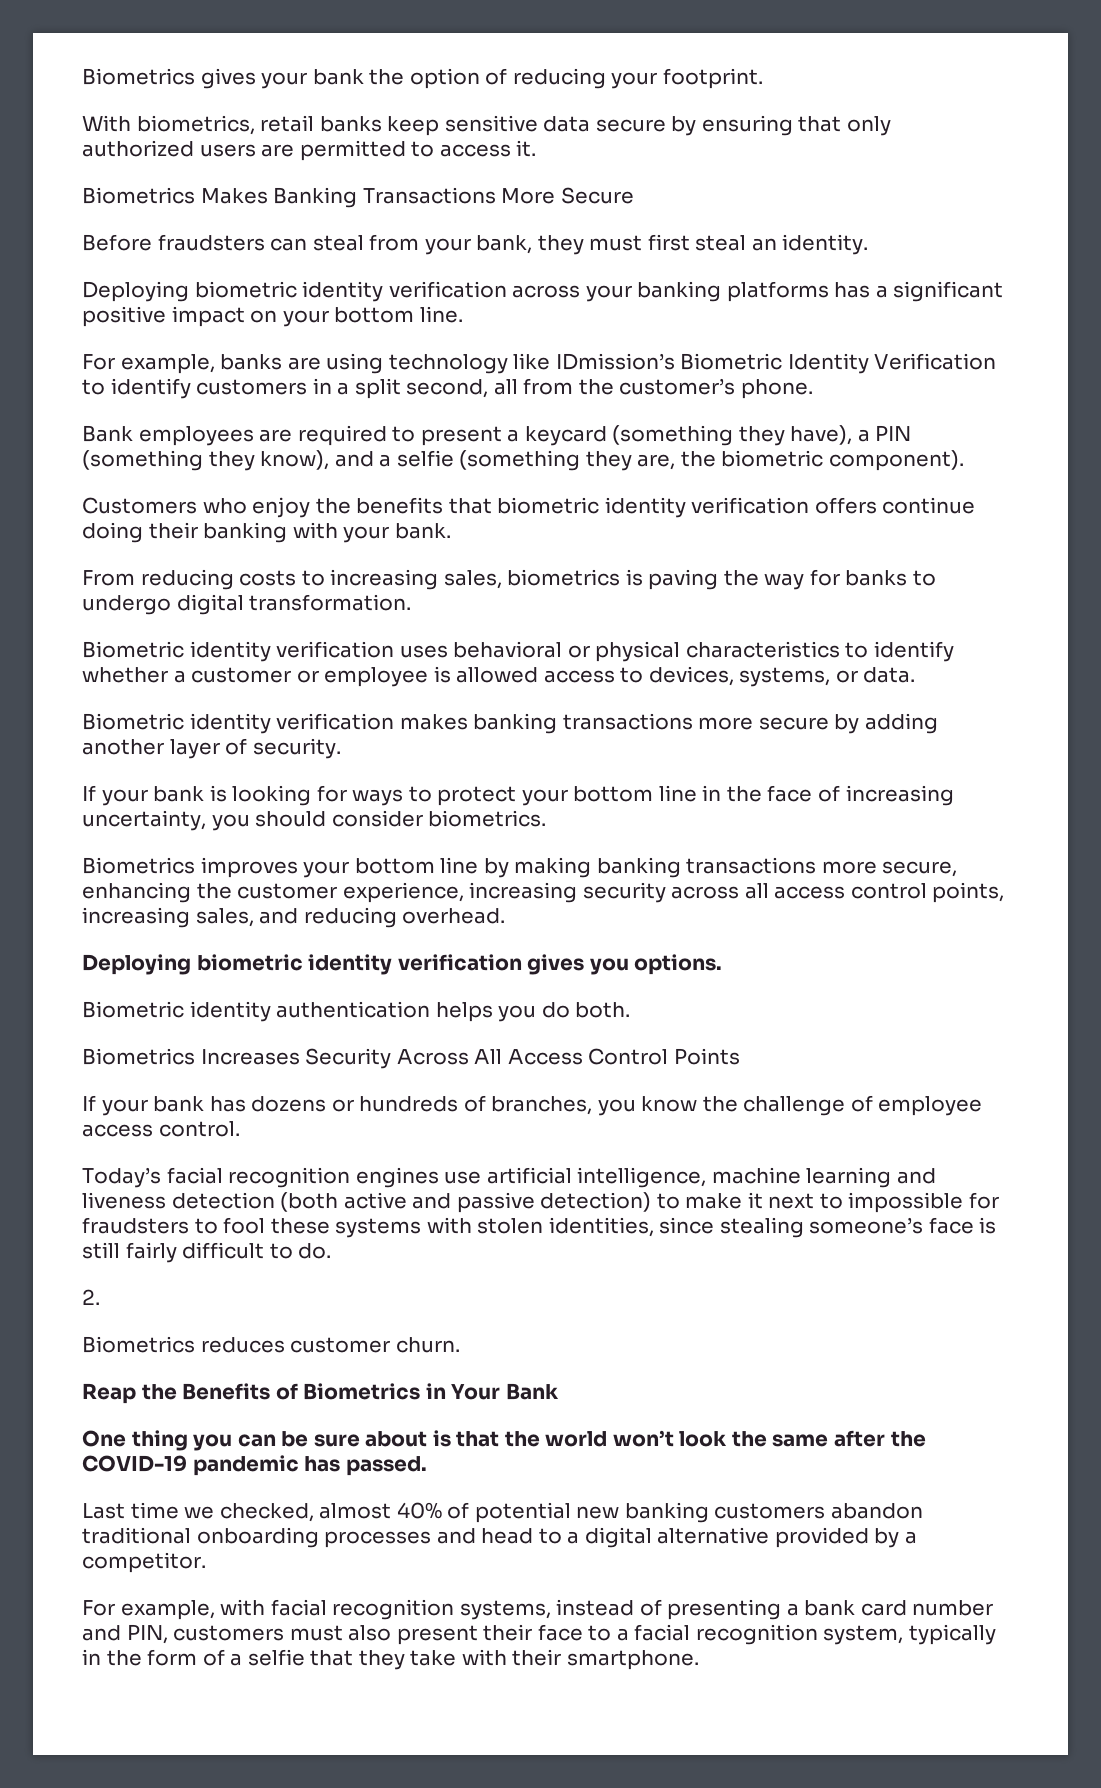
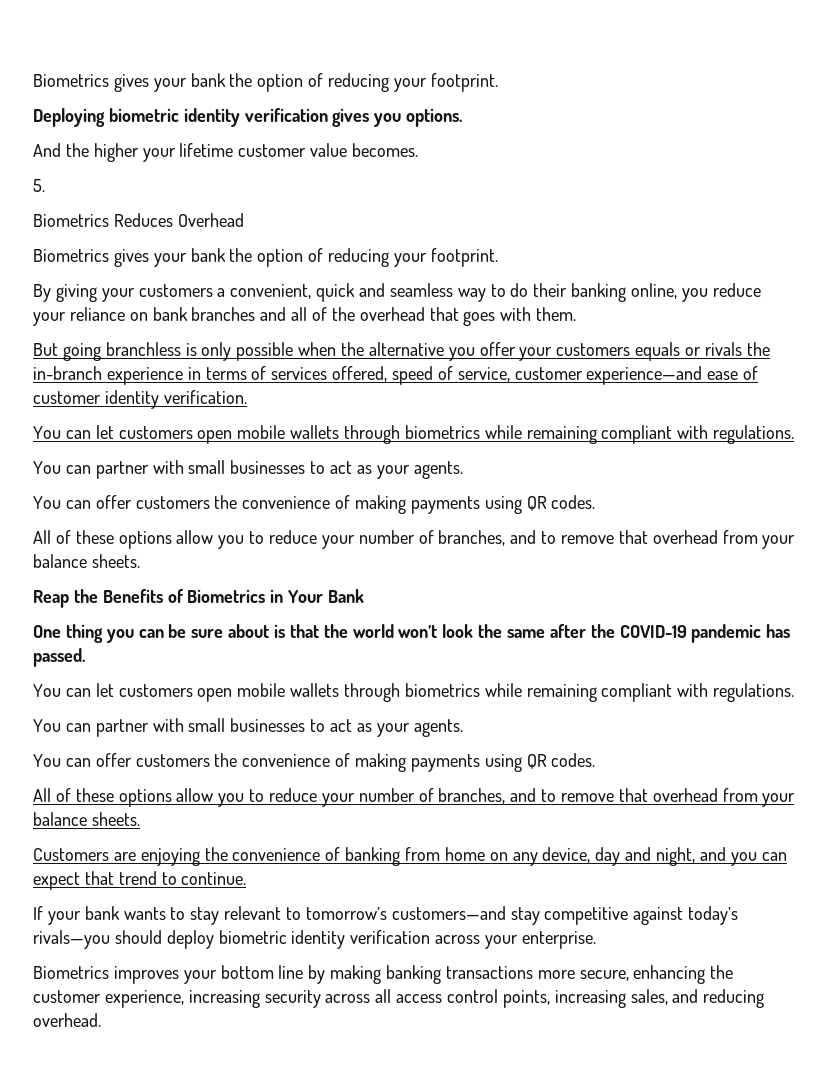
[82,115,891,136] [82,140,537,161] [82,187,634,208] [82,234,869,255] [82,281,1004,302] [82,306,463,327] [82,353,997,374] [82,378,813,399] [82,425,912,446] [82,450,964,471] [82,497,976,518] [82,522,451,543] [82,569,936,590] [82,594,412,615] [82,641,954,662] [82,666,916,687] [82,713,938,734] [82,738,341,759] [82,785,954,806] [82,810,547,831] [82,857,958,878] [82,882,1005,903] [82,907,506,928] // With biometrics, retail banks keep sensitive data secure by ensuring that only authorized users are permitted to access it. // Biometrics Makes Banking Transactions More Secure // Before fraudsters can steal from your bank, they must first steal an identity. // Deploying biometric identity verification across your banking platforms has a significant positive impact on your bottom line. // For example, banks are using technology like IDmission’s Biometric Identity Verification to identify customers in a split second, all from the customer’s phone. // Bank employees are required to present a keycard (something they have), a PIN (something they know), and a selfie (something they are, the biometric component). // Customers who enjoy the benefits that biometric identity verification offers continue doing their banking with your bank. // From reducing costs to increasing sales, biometrics is paving the way for banks to undergo digital transformation. // Biometric identity verification uses behavioral or physical characteristics to identify whether a customer or employee is allowed access to devices, systems, or data. // Biometric identity verification makes banking transactions more secure by adding another layer of security. // If your bank is looking for ways to protect your bottom line in the face of increasing uncertainty, you should consider biometrics. // Biometrics improves your bottom line by making banking transactions more secure, enhancing the customer experience, increasing security across all access control points, increasing sales, and reducing overhead. -> (498, 82) none
[82,1001,631,1022] [82,1048,740,1069] [82,1095,983,1116] [82,1121,240,1137] [82,1167,936,1188] [82,1192,999,1213] [82,1217,997,1238] [82,1242,332,1263] [82,1289,100,1305] [82,1336,460,1353] Biometric identity authentication helps you do both. // Biometrics Increases Security Across All Access Control Points // If your bank has dozens or hundreds of branches, you know the challenge of employee access control. // Today’s facial recognition engines use artificial intelligence, machine learning and liveness detection (both active and passive detection) to make it next to impossible for fraudsters to fool these systems with stolen identities, since stealing someone’s face is still fairly difficult to do. // 2. // Biometrics reduces customer churn. -> [33,143,419,162] [33,179,45,192] [33,213,244,227] [33,248,498,267] [33,283,761,302] [33,307,577,326] [33,342,770,361] [33,366,759,385] [33,390,247,409] [33,425,795,444] [33,460,463,479] [33,495,596,514] [33,530,796,549] [33,554,140,568] And the higher your lifetime customer value becomes. // 5. // Biometrics Reduces Overhead // Biometrics gives your bank the option of reducing your footprint. // By giving your customers a convenient, quick and seamless way to do their banking online, you reduce your reliance on bank branches and all of the overhead that goes with them. // But going branchless is only possible when the alternative you offer your customers equals or rivals the in-branch experience in terms of services offered, speed of service, customer experience—and ease of customer identity verification. // You can let customers open mobile wallets through biometrics while remaining compliant with regulations. // You can partner with small businesses to act as your agents. // You can offer customers the convenience of making payments using QR codes. // All of these options allow you to reduce your number of branches, and to remove that overhead from your balance sheets.
[82,1502,923,1523] [82,1527,917,1548] [82,1552,206,1573] [82,1599,994,1620] [82,1624,996,1645] [82,1649,699,1670] Last time we checked, almost 40% of potential new banking customers abandon traditional onboarding processes and head to a digital alternative provided by a competitor. // For example, with facial recognition systems, instead of presenting a bank card number and PIN, customers must also present their face to a facial recognition system, typically in the form of a selfie that they take with their smartphone. -> [33,683,795,702] [33,718,463,737] [33,753,596,772] [33,788,796,807] [33,812,140,826] [33,847,787,866] [33,871,247,890] [33,906,739,925] [33,930,596,949] [33,965,734,984] [33,989,765,1008] [33,1013,101,1027] You can let customers open mobile wallets through biometrics while remaining compliant with regulations. // You can partner with small businesses to act as your agents. // You can offer customers the convenience of making payments using QR codes. // All of these options allow you to reduce your number of branches, and to remove that overhead from your balance sheets. // Customers are enjoying the convenience of banking from home on any device, day and night, and you can expect that trend to continue. // If your bank wants to stay relevant to tomorrow’s customers—and stay competitive against today’s rivals—you should deploy biometric identity verification across your enterprise. // Biometrics improves your bottom line by making banking transactions more secure, enhancing the customer experience, increasing security across all access control points, increasing sales, and reducing overhead.

